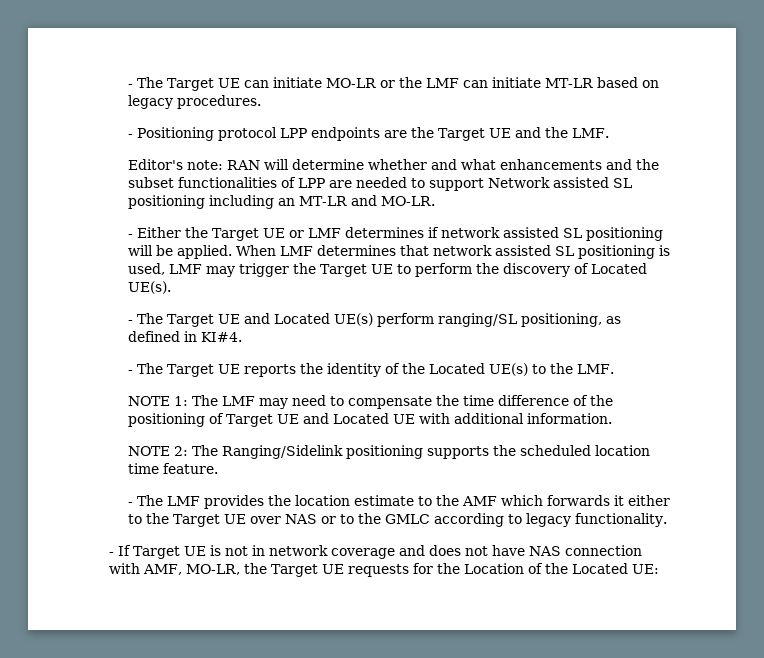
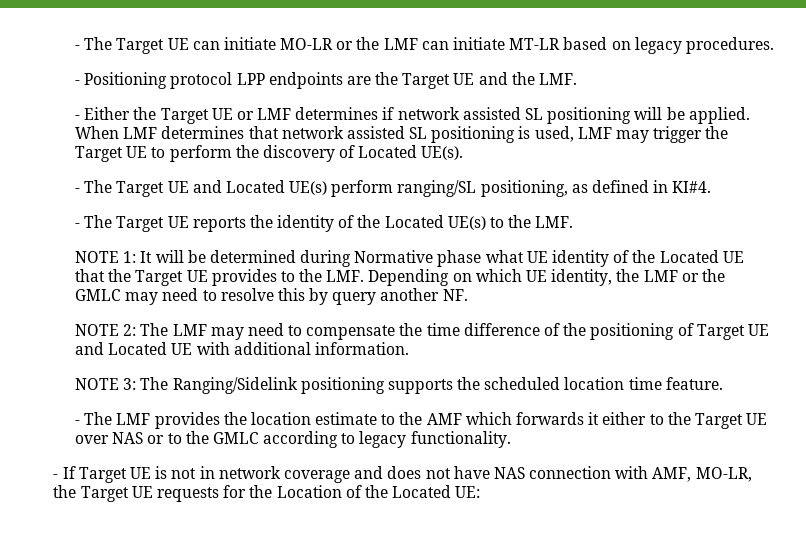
[128,159,660,170] [128,177,633,191] [128,195,436,209] // Editor's note: RAN will determine whether and what enhancements and the subset functionalities of LPP are needed to support Network assisted SL positioning including an MT-LR and MO-LR. -> (578, 79) none
(189, 401) none -> [140,250,744,267] [74,269,725,286] [74,288,468,305] [74,324,137,336] It will be determined during Normative phase what UE identity of the Located UE that the Target UE provides to the LMF. Depending on which UE identity, the LMF or the GMLC may need to resolve this by query another NF. // NOTE 2:
[174,446,189,456] 2: -> [123,378,137,390] 3:

